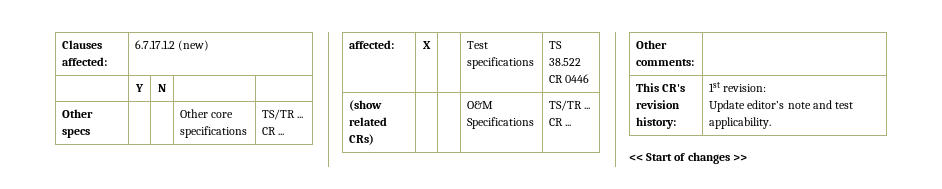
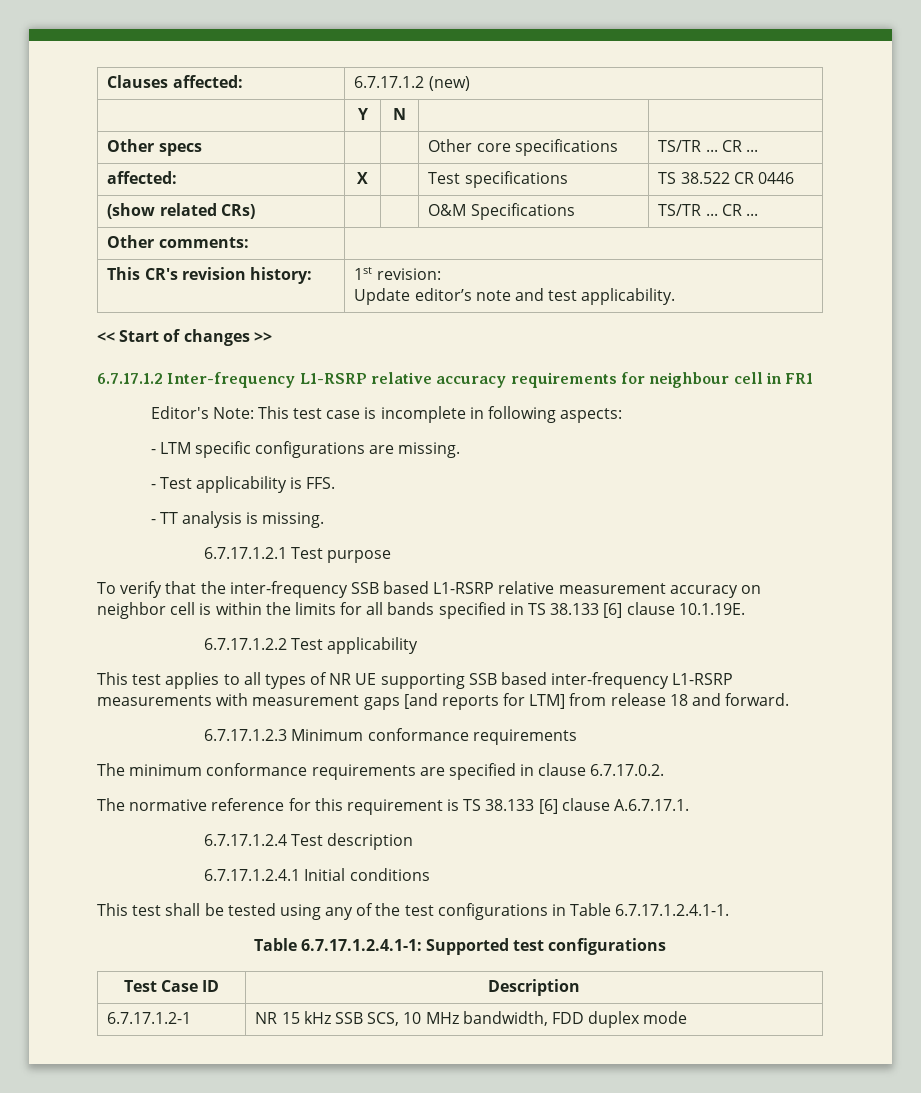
(747, 157) none -> [97,372,814,388] [150,406,623,423] [150,441,461,458] [150,476,336,493] [150,511,325,528] [204,547,392,563] [97,581,762,598] [97,602,745,619] [204,637,419,654] [97,672,734,689] [97,693,790,710] [204,728,577,745] [97,763,665,780] [97,798,690,815] [204,833,414,850] [204,868,430,881] [97,903,730,920] [253,938,667,955] [123,980,220,992] [488,979,580,996] [107,1012,192,1024] [255,1011,688,1028] // 6.7.17.1.2 Inter-frequency L1-RSRP relative accuracy requirements for neighbour cell in FR1 // Editor's Note: This test case is incomplete in following aspects: // - LTM specific configurations are missing. // - Test applicability is FFS. // - TT analysis is missing. // 6.7.17.1.2.1 Test purpose // To verify that the inter-frequency SSB based L1-RSRP relative measurement accuracy on neighbor cell is within the limits for all bands specified in TS 38.133 [6] clause 10.1.19E. // 6.7.17.1.2.2 Test applicability // This test applies to all types of NR UE supporting SSB based inter-frequency L1-RSRP measurements with measurement gaps [and reports for LTM] from release 18 and forward. // 6.7.17.1.2.3 Minimum conformance requirements // The minimum conformance requirements are specified in clause 6.7.17.0.2. // The normative reference for this requirement is TS 38.133 [6] clause A.6.7.17.1. // 6.7.17.1.2.4 Test description // 6.7.17.1.2.4.1 Initial conditions // This test shall be tested using any of the test configurations in Table 6.7.17.1.2.4.1-1. // Table 6.7.17.1.2.4.1-1: Supported test configurations // Test Case ID | Description // 6.7.17.1.2-1 | NR 15 kHz SSB SCS, 10 MHz bandwidth, FDD duplex mode

